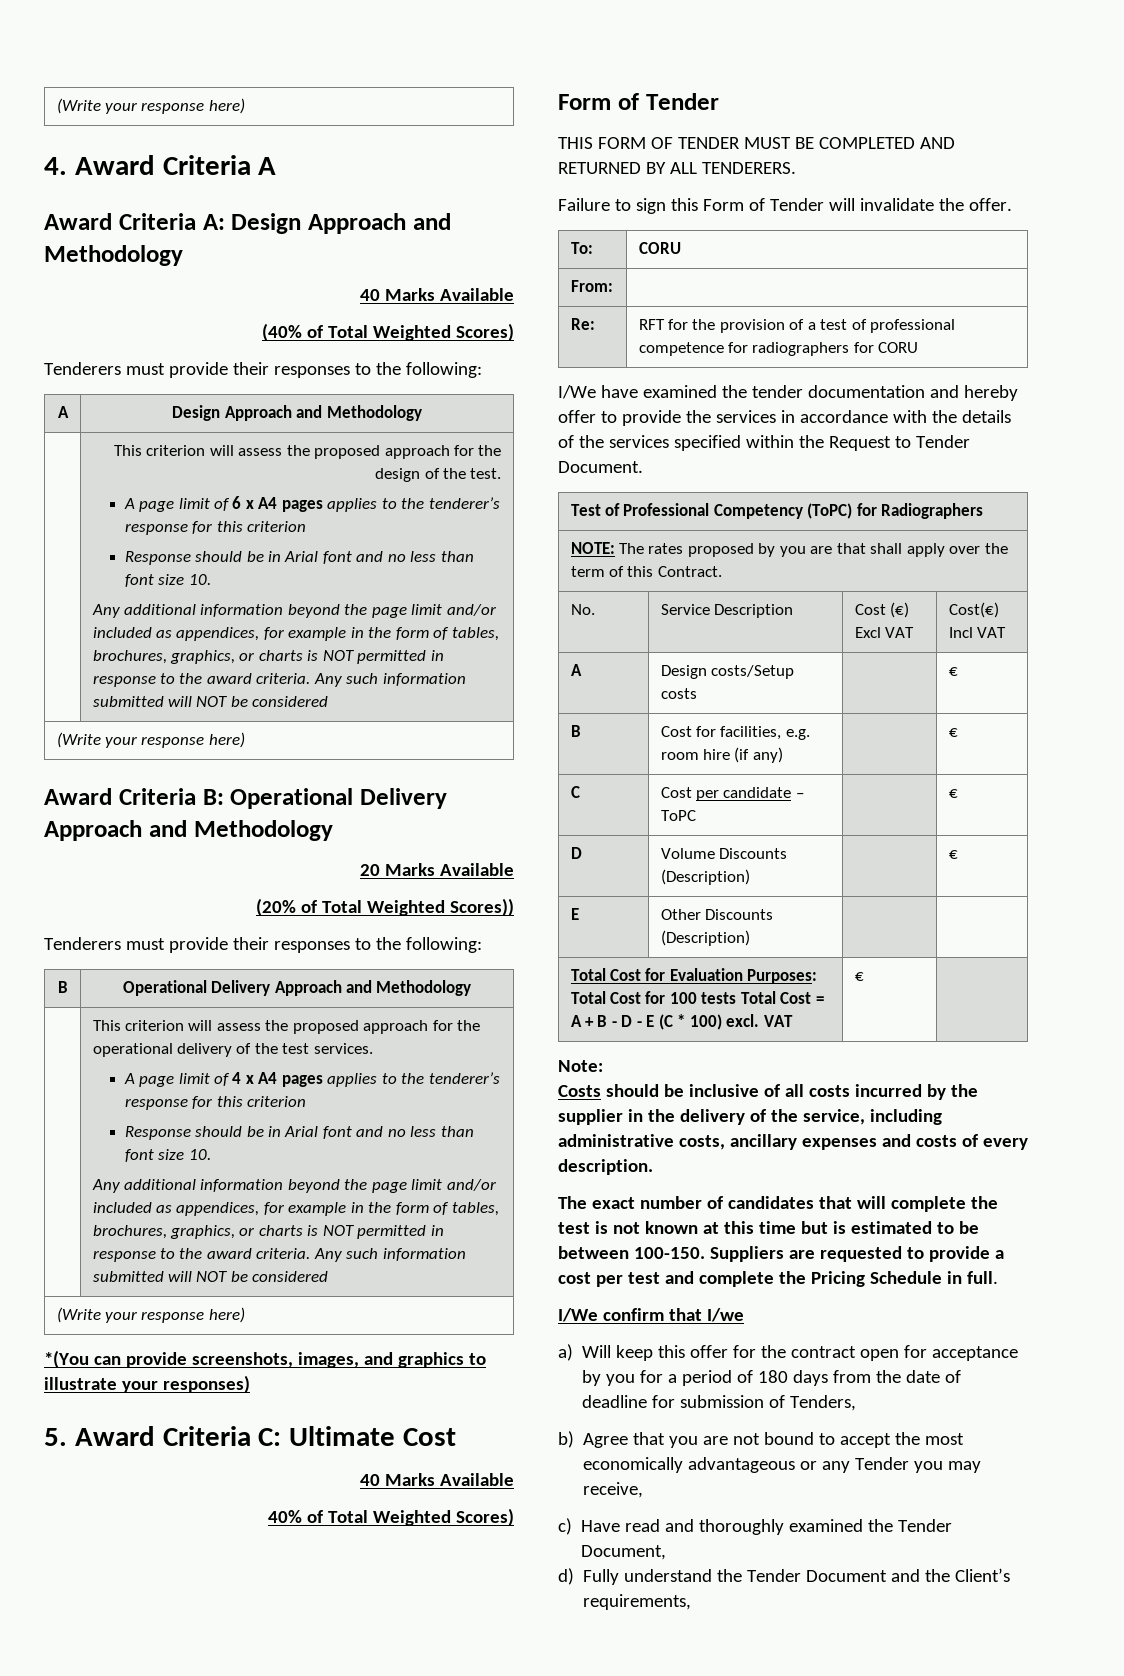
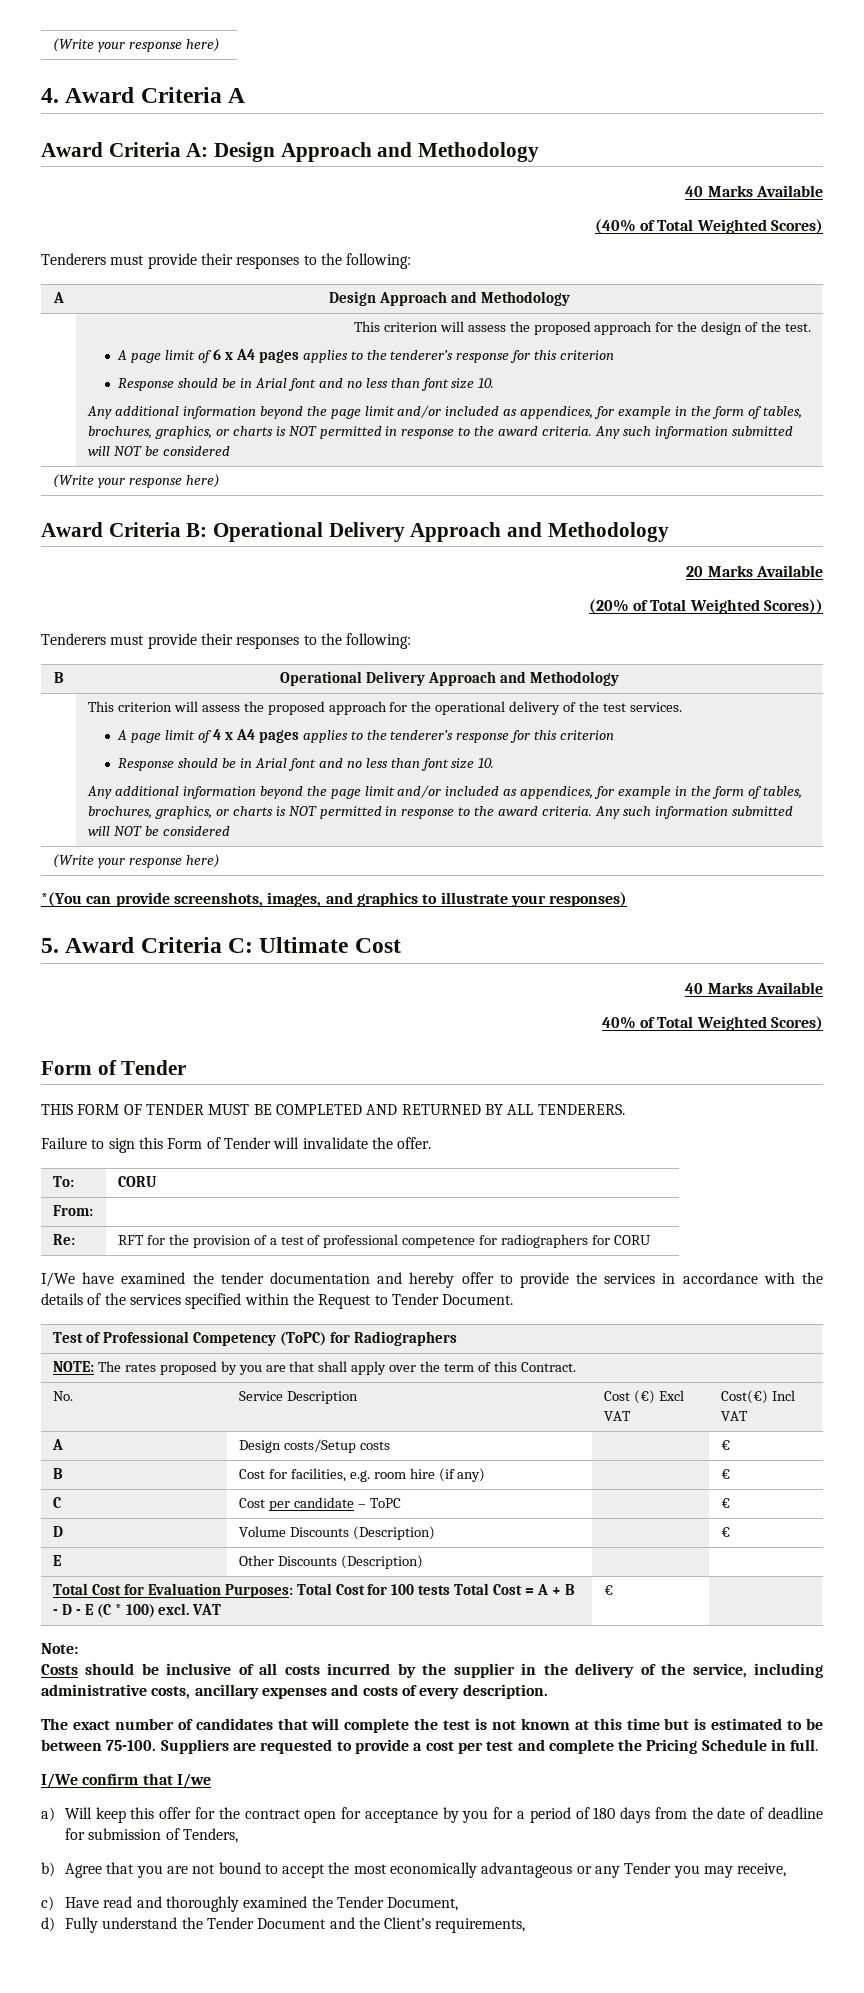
[633,1247,705,1259] 100-150. -> [106,1740,157,1751] 75-100.

